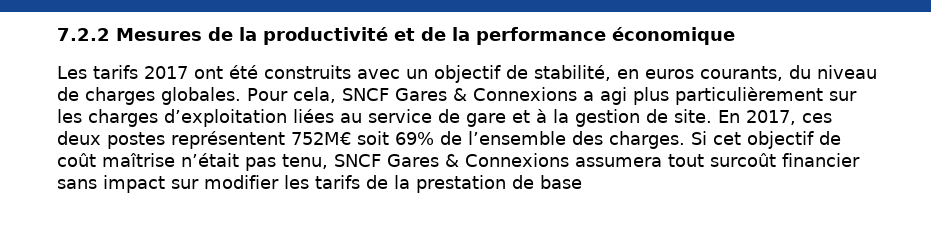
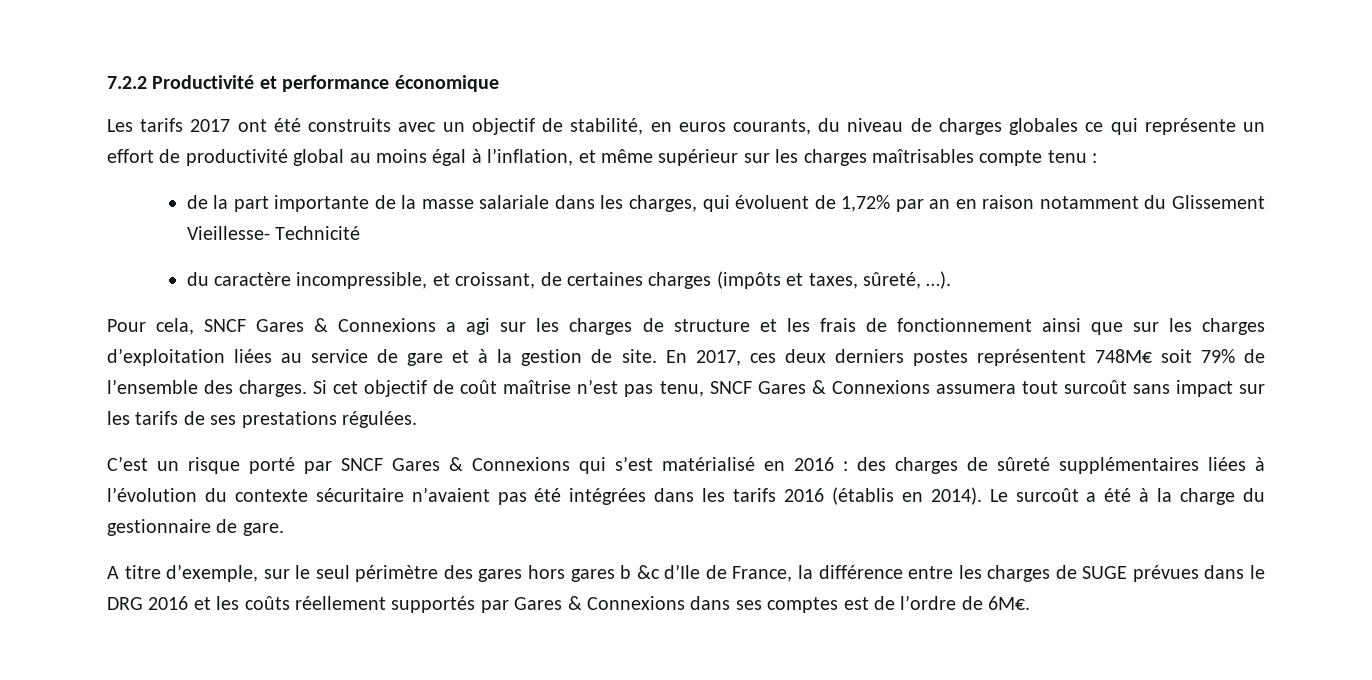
[116,27,470,45] Mesures de la productivité et de la -> [152,75,277,89] Productivité et
[161,87,241,105] globales. -> [1009,118,1266,135] [107,148,1098,166] [186,195,1266,212] [186,226,360,240] [186,271,952,289] globales ce qui représente un effort de productivité global au moins égal à l’inflation, et même supérieur sur les charges maîtrisables compte tenu : // de la part importante de la masse salariale dans les charges, qui évoluent de 1,72% par an en raison notamment du Glissement Vieillesse- Technicité // du caractère incompressible, et croissant, de certaines charges (impôts et taxes, sûreté, …). //
[633,87,823,105] plus particulièrement -> [500,318,1123,335] sur les charges de structure et les frais de fonctionnement ainsi que
(101, 138) none -> [834,349,904,363] derniers
[291,131,434,145] 752M€ soit 69% -> [1094,349,1235,363] 748M€ soit 79%
[181,153,239,167] n’était -> [577,379,619,394] n’est
[782,153,860,167] financier -> (1127, 387) none
[204,175,279,189] modifier -> (1265, 389) none
[394,175,582,193] la prestation de base -> [210,411,417,428] [107,456,1265,474] [107,487,1265,505] [107,519,284,536] [107,564,1265,582] [107,595,1031,613] ses prestations régulées. // C’est un risque porté par SNCF Gares & Connexions qui s’est matérialisé en 2016 : des charges de sûreté supplémentaires liées à l’évolution du contexte sécuritaire n’avaient pas été intégrées dans les tarifs 2016 (établis en 2014). Le surcoût a été à la charge du gestionnaire de gare. // A titre d’exemple, sur le seul périmètre des gares hors gares b &c d’Ile de France, la différence entre les charges de SUGE prévues dans le DRG 2016 et les coûts réellement supportés par Gares & Connexions dans ses comptes est de l’ordre de 6M€.

